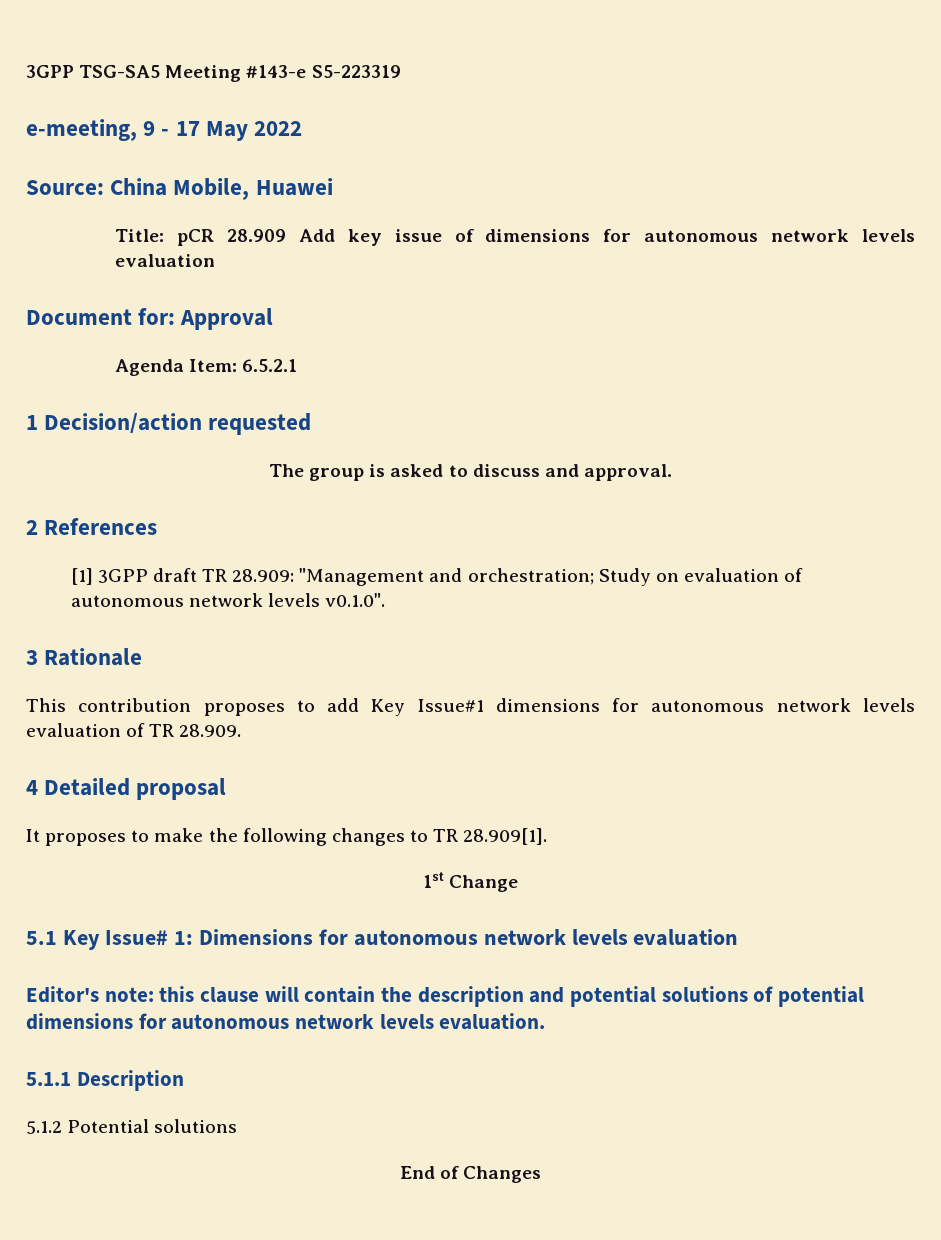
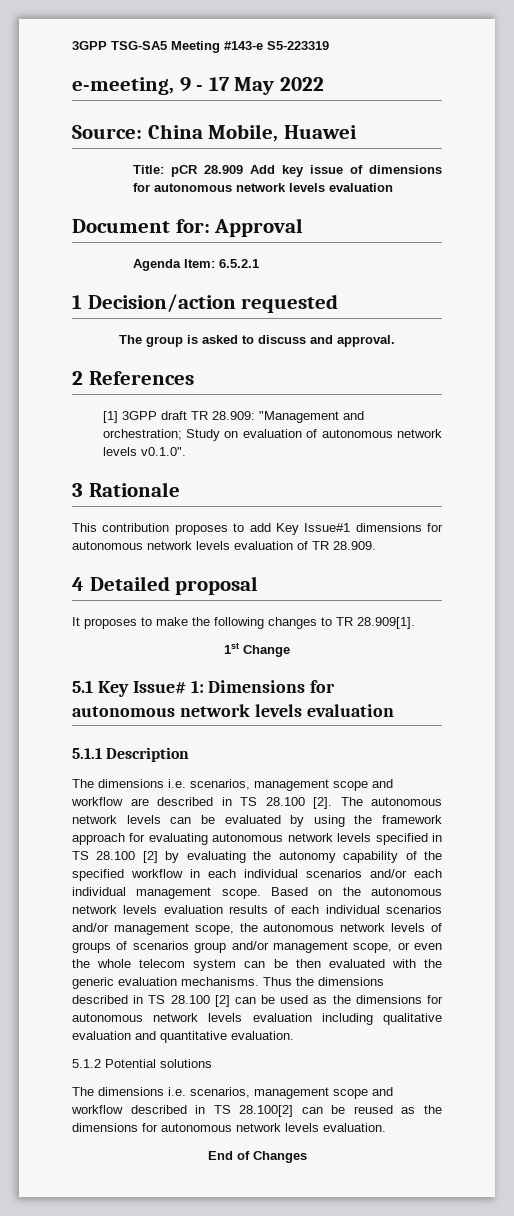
[26,986,865,1007] Editor's note: this clause will contain the description and potential solutions of potential -> [72,747,190,762] [72,779,393,791] [71,797,442,809] [72,815,442,827] [72,833,442,845] [72,851,443,863] [72,869,442,881] [72,887,442,899] [72,905,442,914] [72,923,442,935] [72,941,442,953] [72,959,442,971] [72,977,384,989] [72,995,444,1007] [72,1013,442,1025] [72,1031,294,1043] [72,1059,212,1068] [72,1087,393,1099] [71,1105,442,1117] 5.1.1 Description // The dimensions i.e. scenarios, management scope and workflow are described in TS 28.100 [2]. The autonomous network levels can be evaluated by using the framework approach for evaluating autonomous network levels specified in TS 28.100 [2] by evaluating the autonomy capability of the specified workflow in each individual scenarios and/or each individual management scope. Based on the autonomous network levels evaluation results of each individual scenarios and/or management scope, the autonomous network levels of groups of scenarios group and/or management scope, or even the whole telecom system can be then evaluated with the generic evaluation mechanisms. Thus the dimensions described in TS 28.100 [2] can be used as the dimensions for autonomous network levels evaluation including qualitative evaluation and quantitative evaluation. // 5.1.2 Potential solutions // The dimensions i.e. scenarios, management scope and workflow described in TS 28.100[2] can be reused as the
[26,1070,184,1091] [26,1119,238,1134] // 5.1.1 Description // 5.1.2 Potential solutions -> (386, 1127) none

